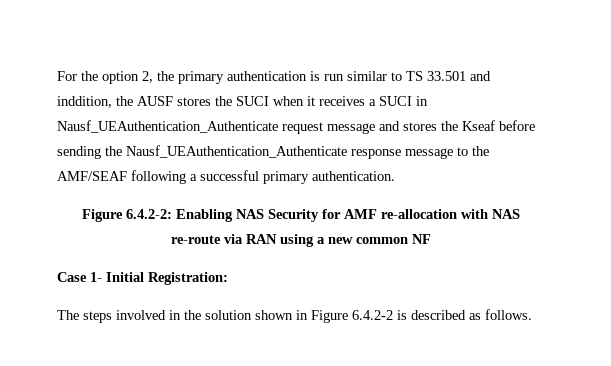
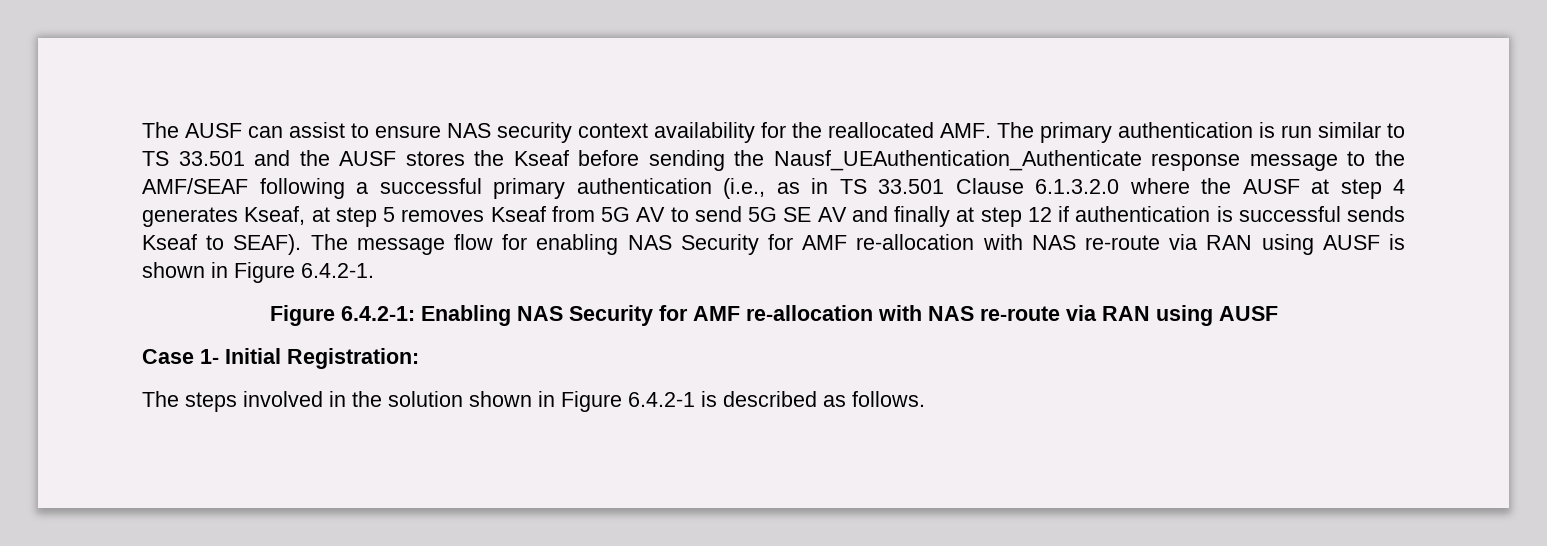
[57,71,174,84] For the option 2, the -> [142,122,1034,143] The AUSF can assist to ensure NAS security context availability for the reallocated AMF. The
[57,96,112,108] inddition, -> (291, 158) none
[236,96,428,106] [57,120,458,134] SUCI when it receives a SUCI in Nausf_UEAuthentication_Authenticate request message and stores the -> (505, 158) none
[312,171,395,181] [82,209,172,222] authentication. // Figure 6.4.2-2: -> [576,178,1405,199] [142,206,1405,227] [142,234,1406,255] [142,262,374,283] [269,305,415,326] authentication (i.e., as in TS 33.501 Clause 6.1.3.2.0 where the AUSF at step 4 generates Kseaf, at step 5 removes Kseaf from 5G AV to send 5G SE AV and finally at step 12 if authentication is successful sends Kseaf to SEAF). The message flow for enabling NAS Security for AMF re-allocation with NAS re-route via RAN using AUSF is shown in Figure 6.4.2-1. // Figure 6.4.2-1:
[317,234,431,244] a new common NF -> [1218,306,1278,321] AUSF
[352,310,393,320] 6.4.2-2 -> [628,392,695,407] 6.4.2-1

